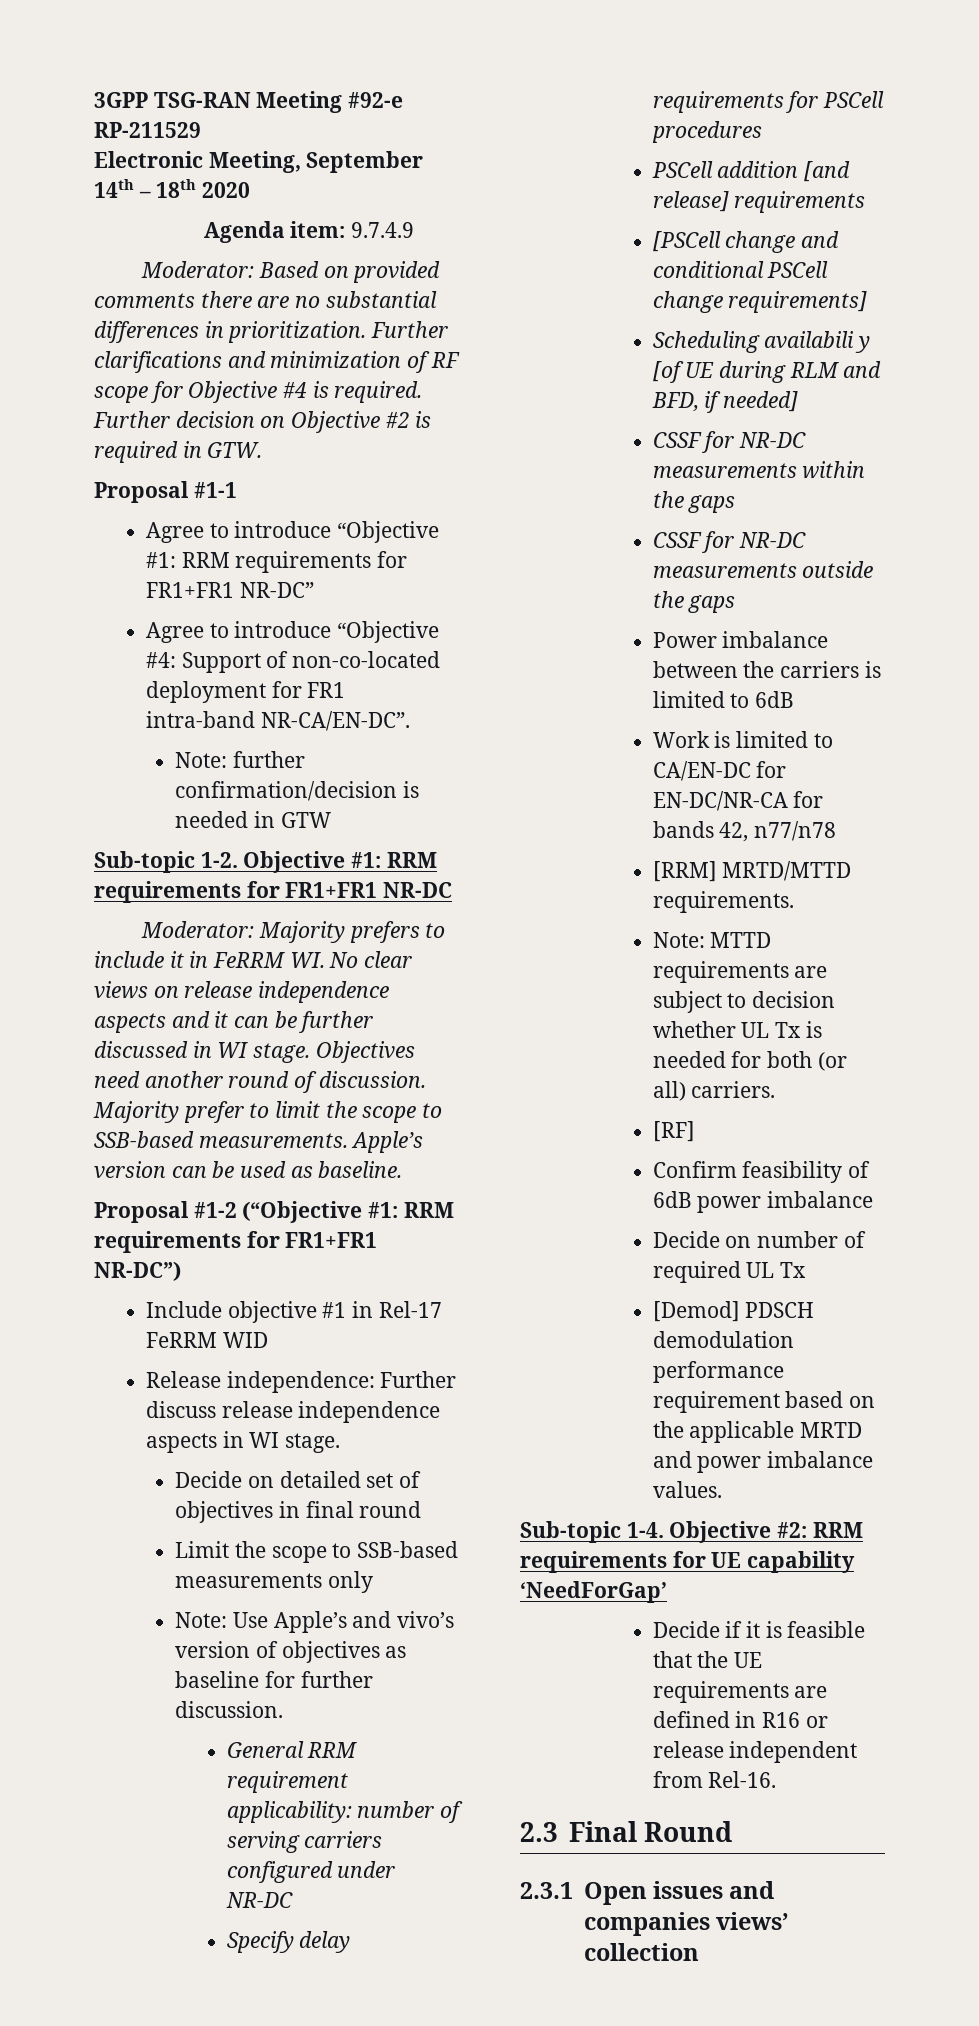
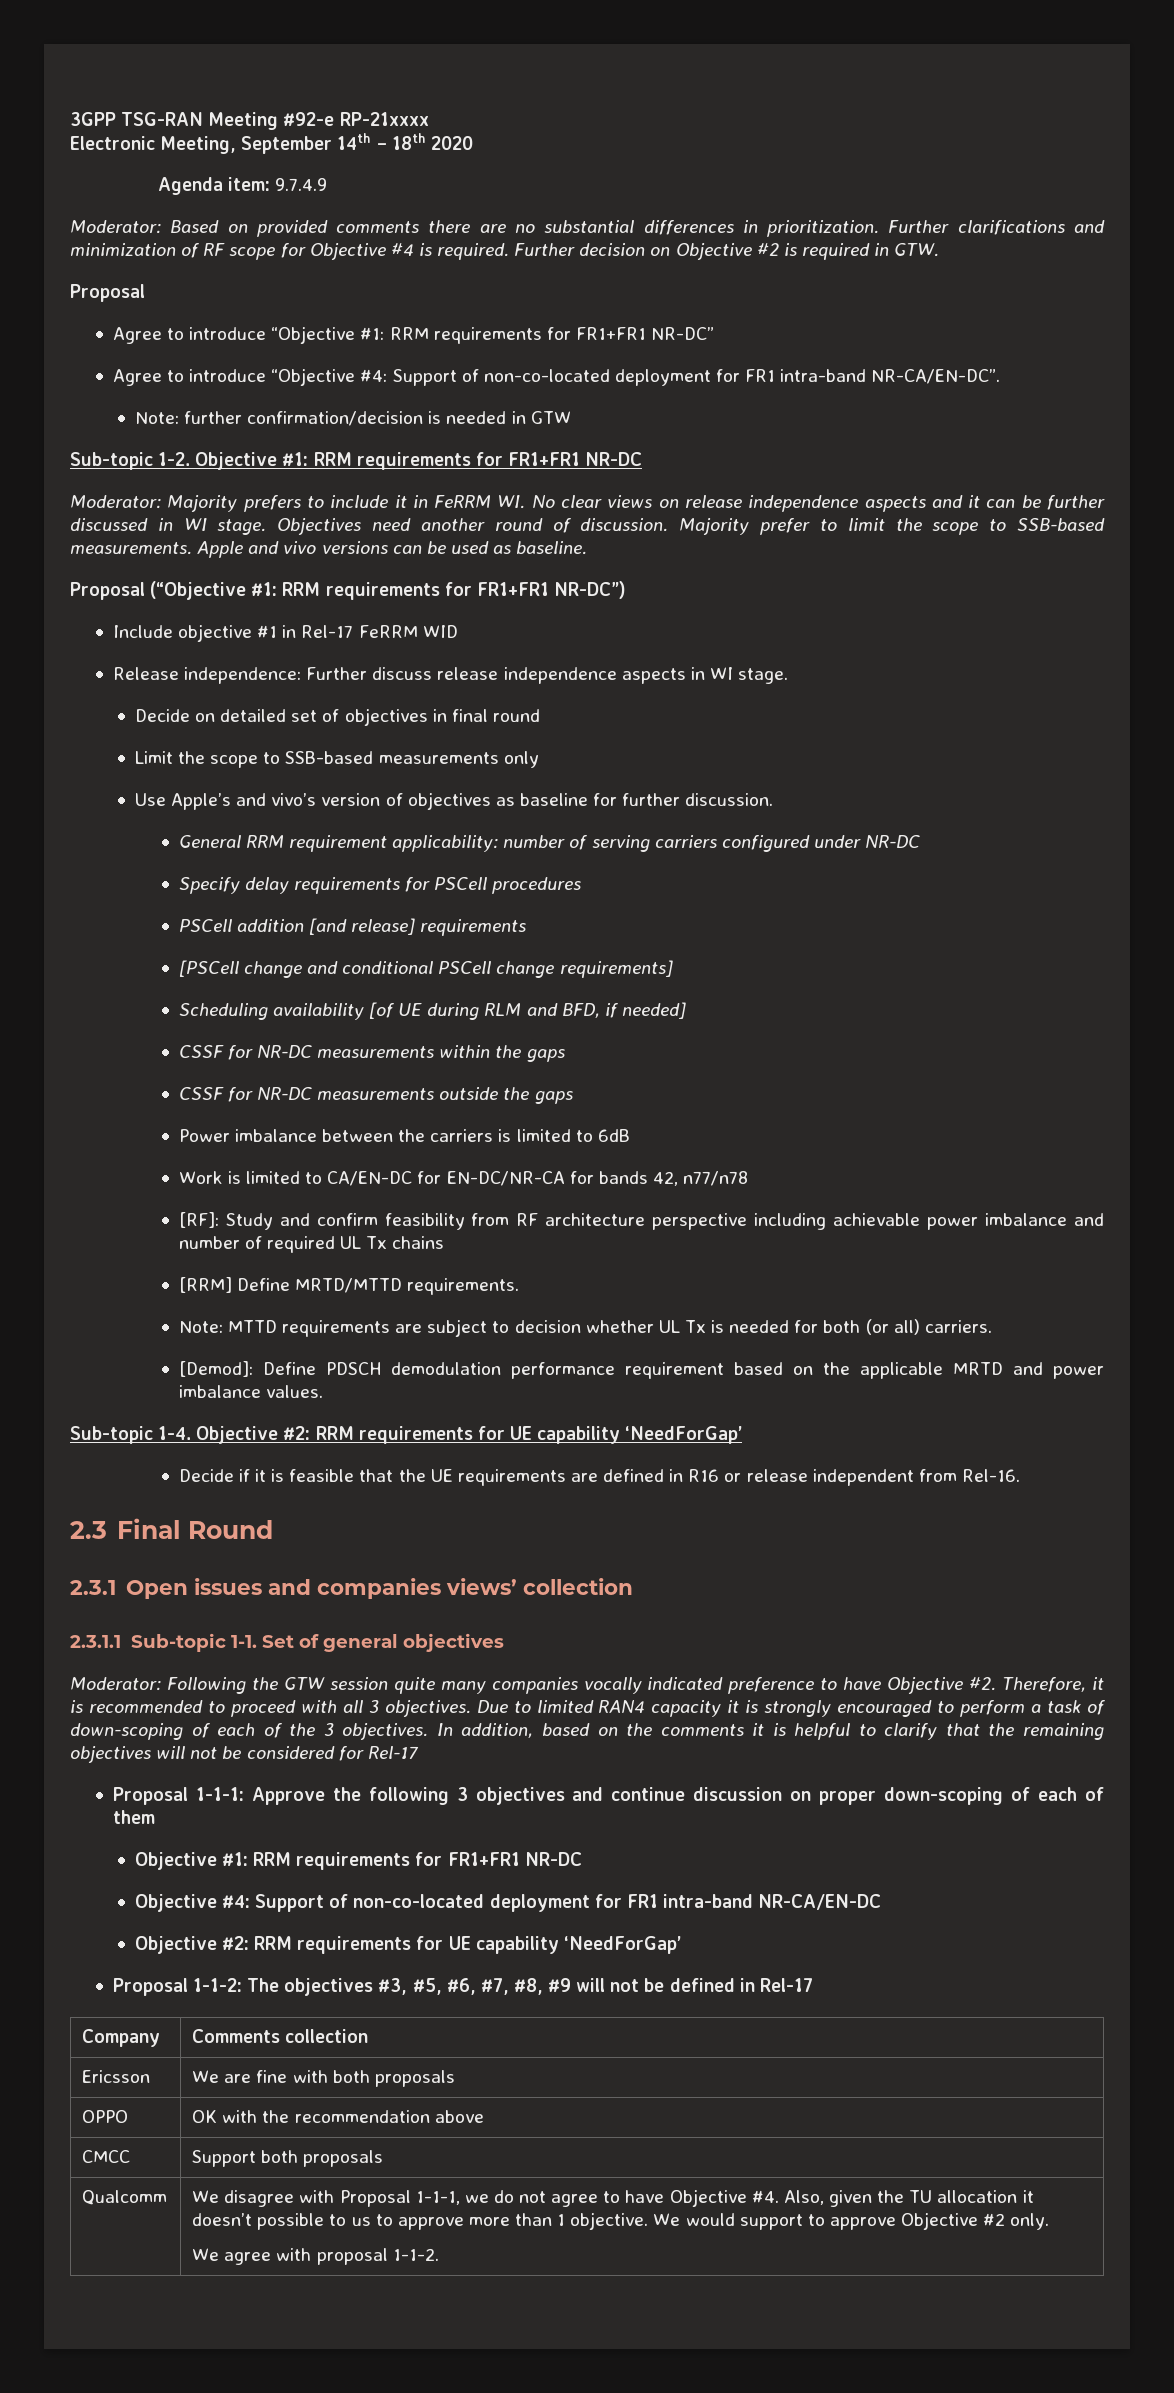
[94,122,201,138] RP-211529 -> [339,112,429,126] RP-21xxxx
[193,482,237,498] #1-1 -> (145, 293) none
[351,1131,424,1153] [94,1161,166,1178] Apple’s version -> [197,541,388,558] Apple and vivo versions
[193,1202,237,1218] #1-2 -> (145, 591) none
[175,1612,228,1628] Note: -> (539, 759) none
[764,331,870,353] availabili y -> [272,1003,364,1020] availability
(836, 831) none -> [178,1212,1104,1230] [178,1236,445,1253] // [RF]: Study and confirm feasibility from RF architecture perspective including achievable power imbalance and number of required UL Tx chains
(717, 871) none -> [236,1278,290,1291] Define
[652,1121,695,1142] [652,1161,870,1183] [652,1191,873,1213] [652,1231,866,1248] [652,1261,806,1283] [652,1301,740,1322] [RF] // Confirm feasibility of 6dB power imbalance // Decide on number of required UL Tx // [Demod] -> [178,1361,316,1377] [Demod]: Define
(699, 1952) none -> [70,1633,504,1652] [70,1677,1104,1694] [70,1700,1106,1717] [70,1723,1104,1740] [70,1746,419,1763] [112,1787,1104,1805] [112,1810,155,1824] [134,1852,582,1870] [134,1894,882,1912] [134,1936,681,1954] [112,1978,813,1996] [82,2029,161,2047] [192,2029,369,2043] [82,2070,151,2083] [192,2070,455,2087] [82,2110,129,2123] [192,2110,484,2123] [82,2150,131,2163] [192,2150,384,2167] [82,2190,168,2205] [192,2189,1034,2207] [192,2212,1050,2230] [192,2248,439,2265] // 2.3.1.1 Sub-topic 1-1. Set of general objectives // Moderator: Following the GTW session quite many companies vocally indicated preference to have Objective #2. Therefore, it is recommended to proceed with all 3 objectives. Due to limited RAN4 capacity it is strongly encouraged to perform a task of down-scoping of each of the 3 objectives. In addition, based on the comments it is helpful to clarify that the remaining objectives will not be considered for Rel-17 // Proposal 1-1-1: Approve the following 3 objectives and continue discussion on proper down-scoping of each of them // Objective #1: RRM requirements for FR1+FR1 NR-DC // Objective #4: Support of non-co-located deployment for FR1 intra-band NR-CA/EN-DC // Objective #2: RRM requirements for UE capability ‘NeedForGap’ // Proposal 1-1-2: The objectives #3, #5, #6, #7, #8, #9 will not be defined in Rel-17 // Company | Comments collection // Ericsson | We are fine with both proposals // OPPO | OK with the recommendation above // CMCC | Support both proposals // Qualcomm | We disagree with Proposal 1-1-1, we do not agree to have Objective #4. Also, given the TU allocation it doesn’t possible to us to approve more than 1 objective. We would support to approve Objective #2 only. // We agree with proposal 1-1-2.

